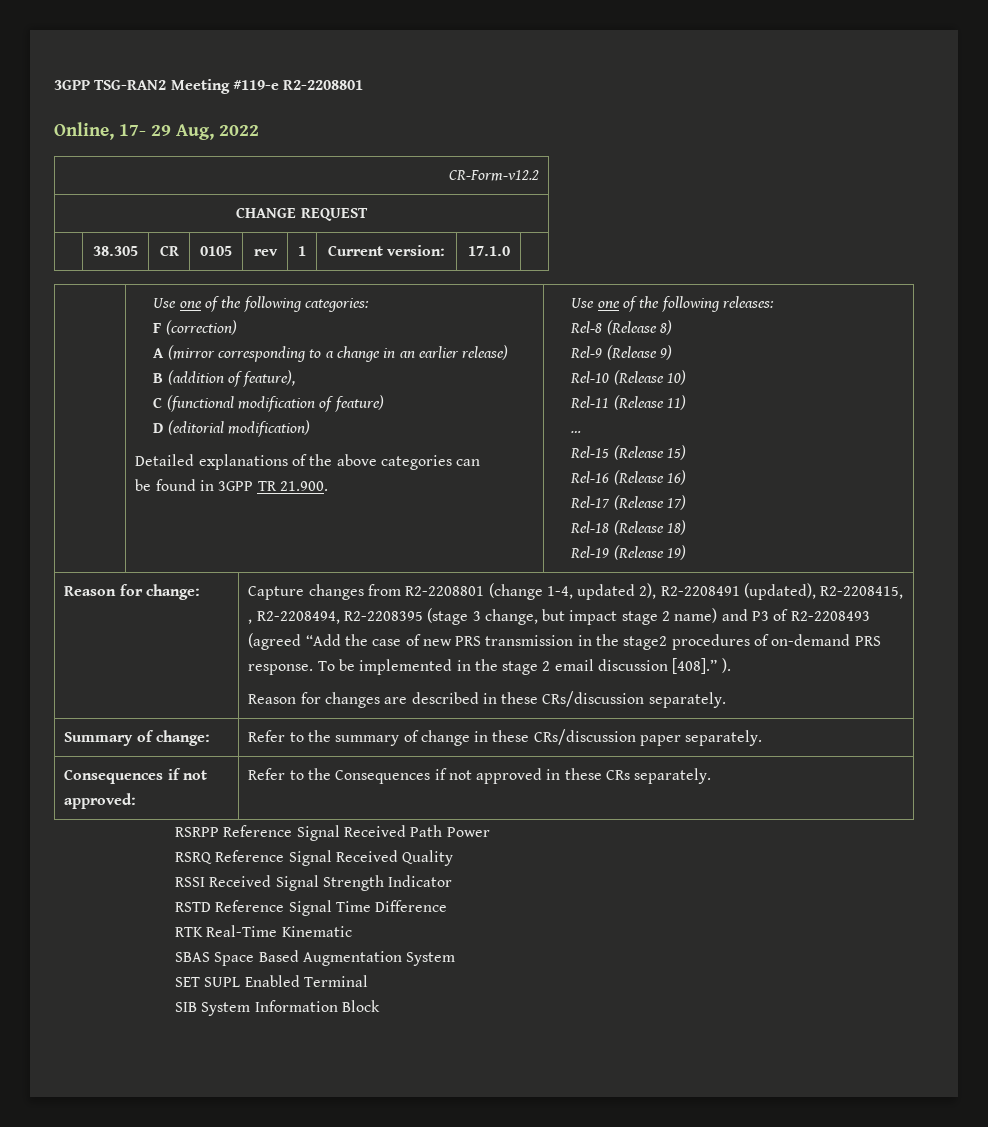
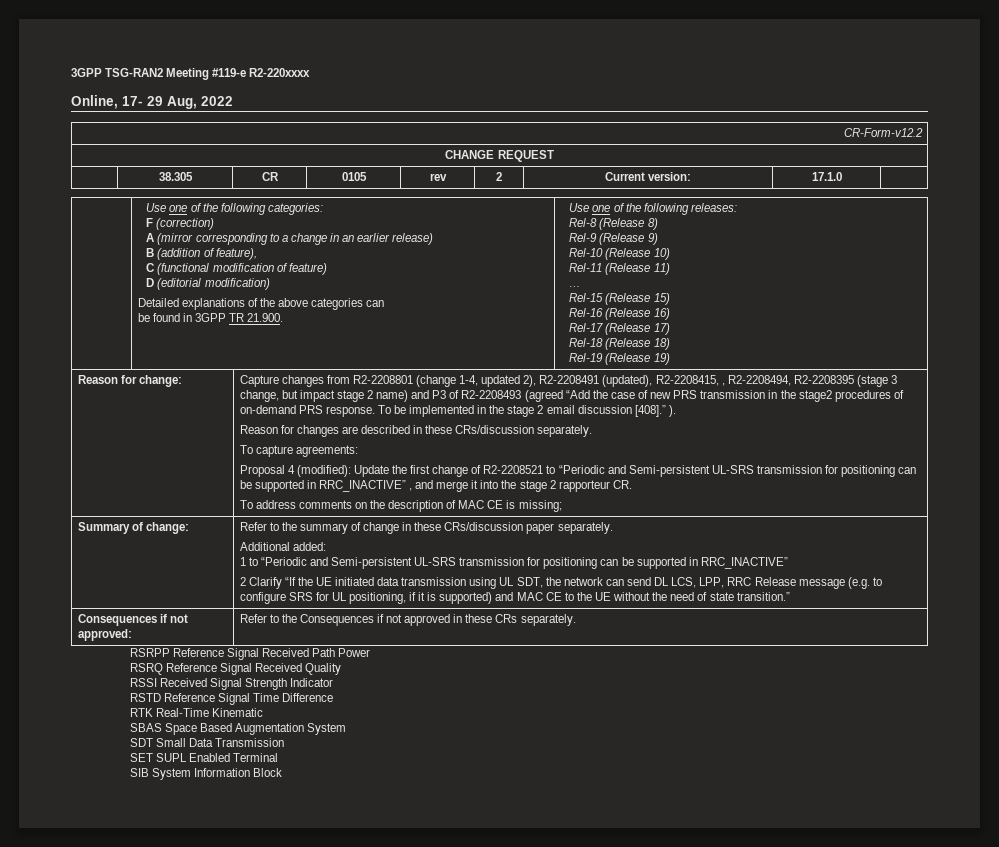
[283,80,364,90] R2-2208801 -> [249,68,311,77] R2-220xxxx
[298,246,306,256] 1 -> [496,172,502,181] 2
(726, 700) none -> [239,445,358,457] [239,465,917,477] [239,480,632,492] [239,500,562,512] // To capture agreements: // Proposal 4 (modified): Update the first change of R2-2208521 to “Periodic and Semi-persistent UL-SRS transmission for positioning can be supported in RRC_INACTIVE” , and merge it into the stage 2 rapporteur CR. // To address comments on the description of MAC CE is missing;
(763, 738) none -> [239,542,326,551] [239,557,788,569] [239,577,882,589] [239,592,790,604] // Additional added: // 1 to “Periodic and Semi-persistent UL-SRS transmission for positioning can be supported in RRC_INACTIVE” // 2 Clarify “If the UE initiated data transmission using UL SDT, the network can send DL LCS, LPP, RRC Release message (e.g. to configure SRS for UL positioning, if it is supported) and MAC CE to the UE without the need of state transition.”
(456, 959) none -> [129,738,284,747] // SDT Small Data Transmission

